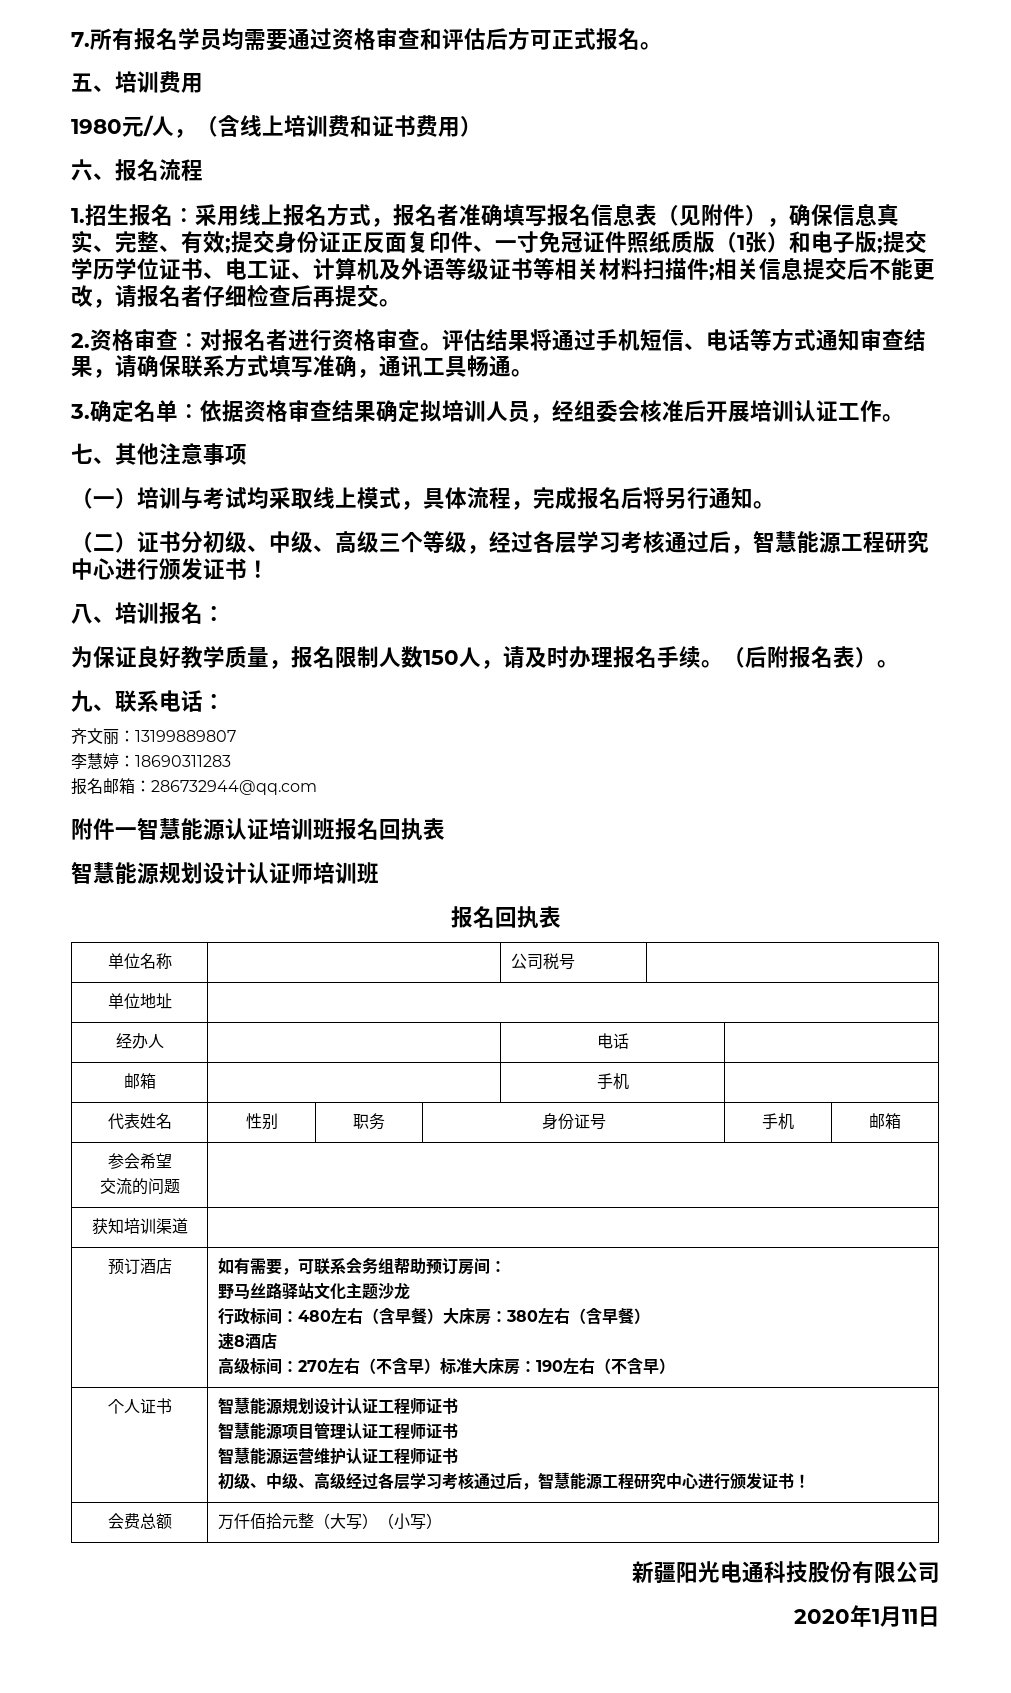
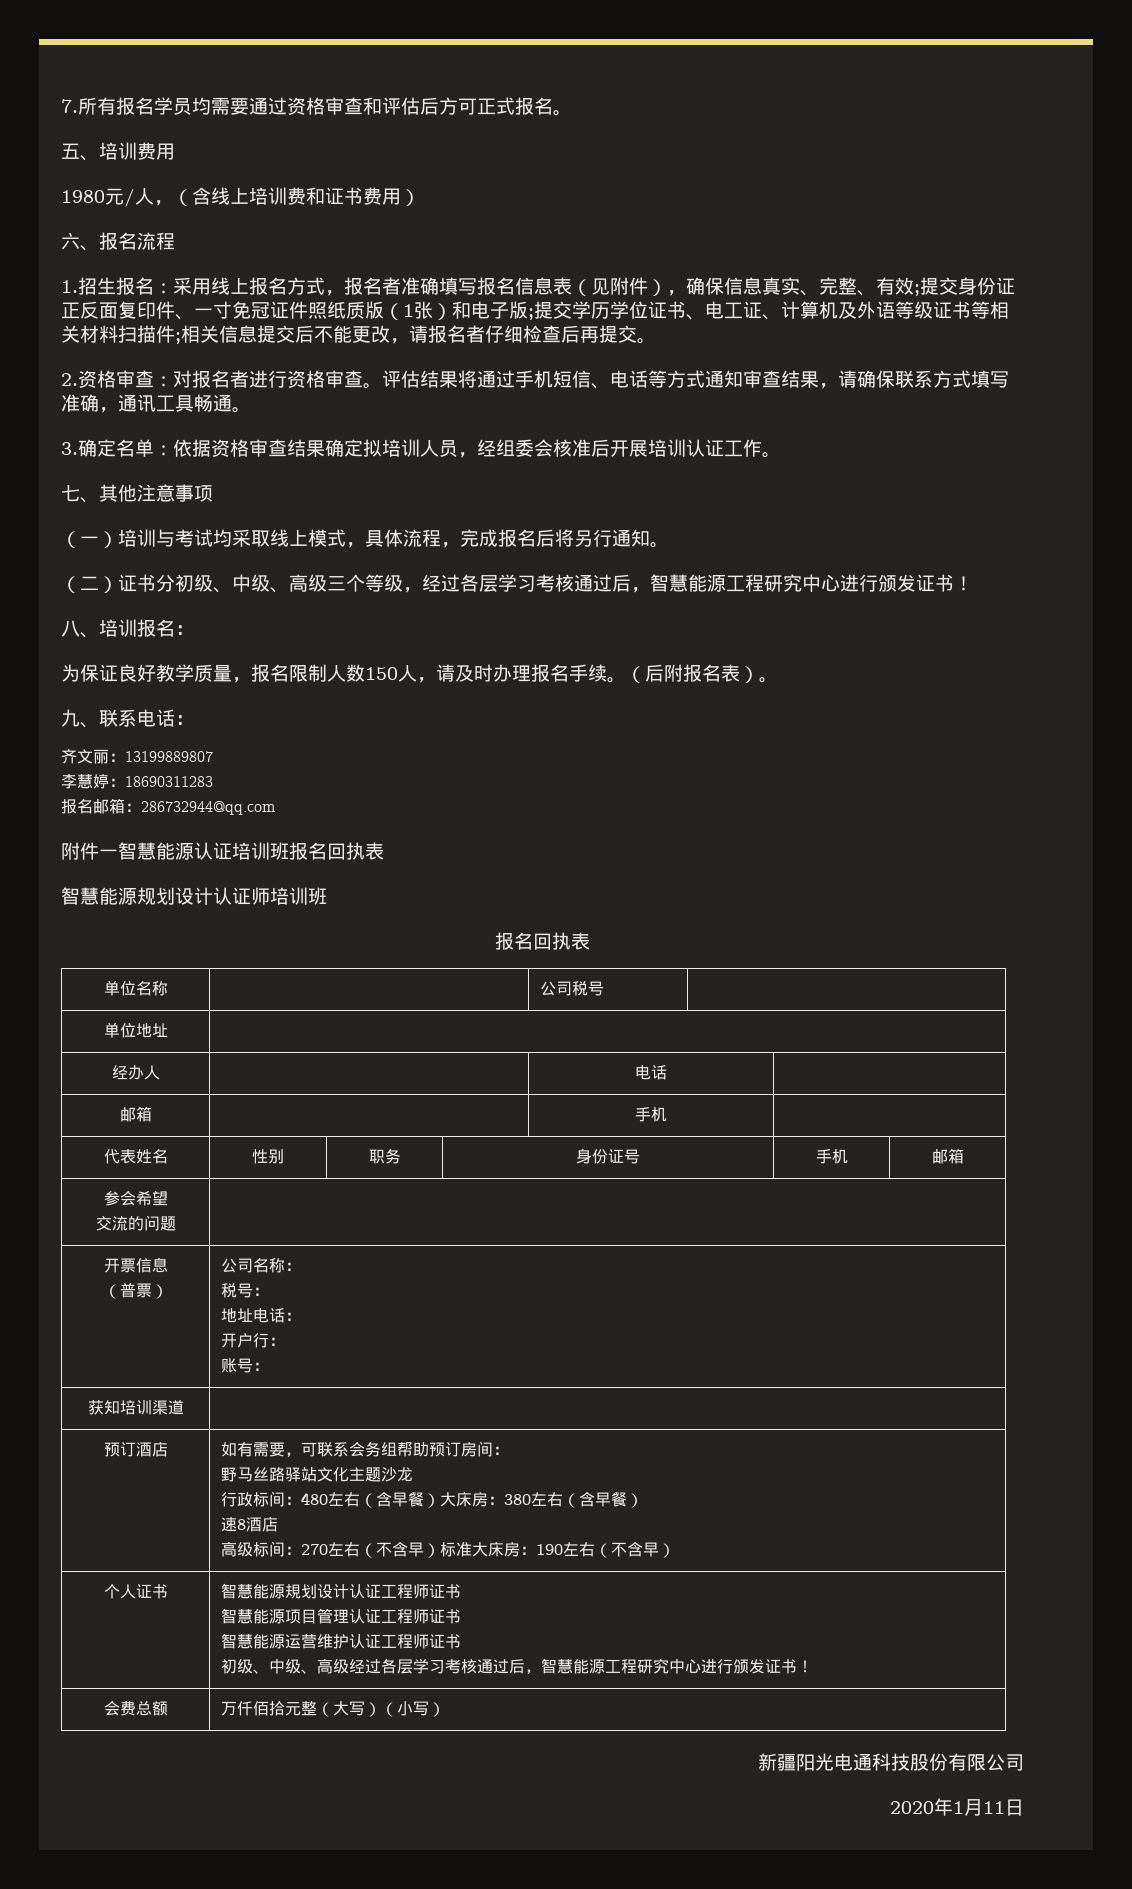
(180, 1186) none -> [103,1257,168,1273] [103,1283,168,1299] [220,1258,301,1273] [220,1283,269,1298] [220,1308,301,1323] [220,1333,285,1348] [220,1358,269,1373] // 开票信息 // （普票） | 公司名称： // 税号： // 地址电话： // 开户行： // 账号：

